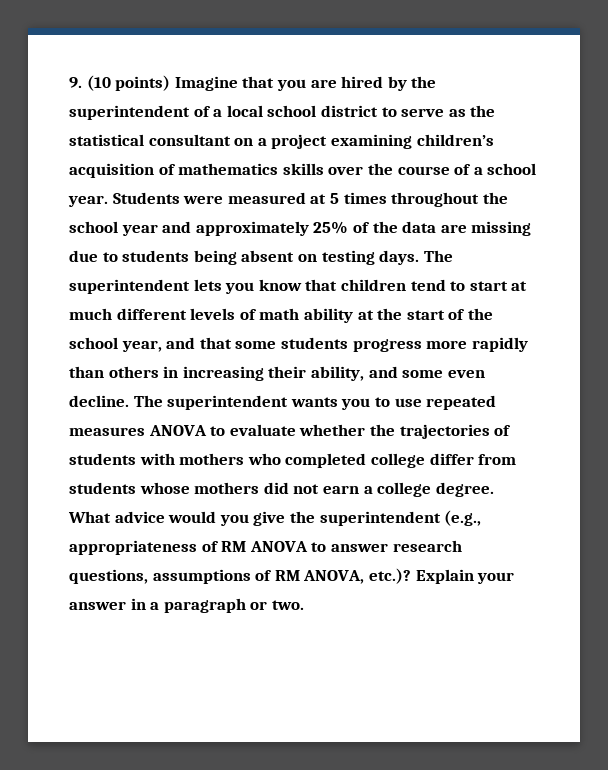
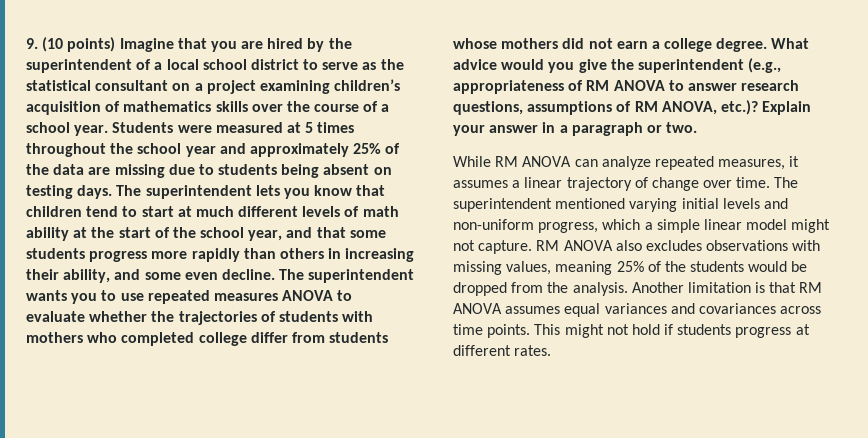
(304, 605) none -> [453,156,800,170] [453,177,799,191] [453,198,788,212] [453,219,831,233] [453,240,821,254] [453,261,808,275] [453,282,823,296] [453,303,822,317] [453,324,810,338] [453,345,552,356] // While RM ANOVA can analyze repeated measures, it assumes a linear trajectory of change over time. The superintendent mentioned varying initial levels and non-uniform progress, which a simple linear model might not capture. RM ANOVA also excludes observations with missing values, meaning 25% of the students would be dropped from the analysis. Another limitation is that RM ANOVA assumes equal variances and covariances across time points. This might not hold if students progress at different rates.

